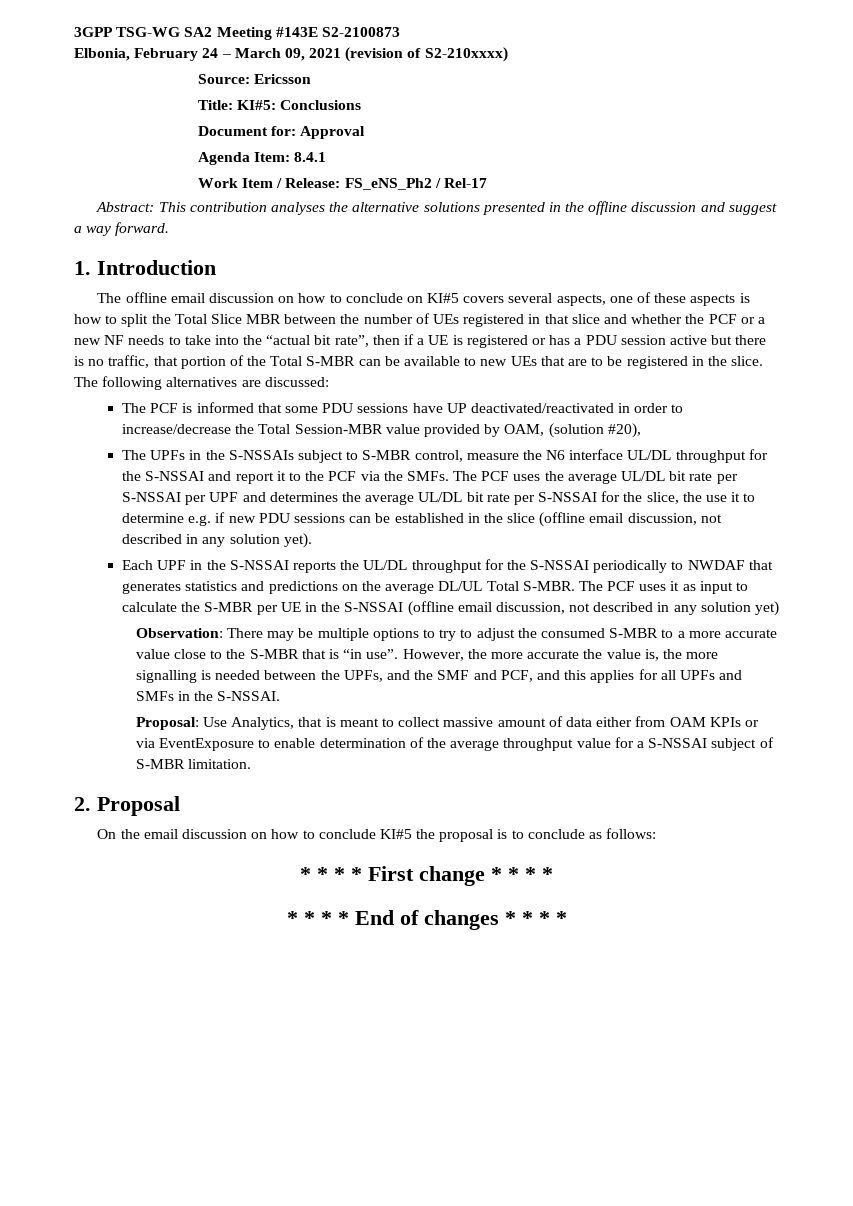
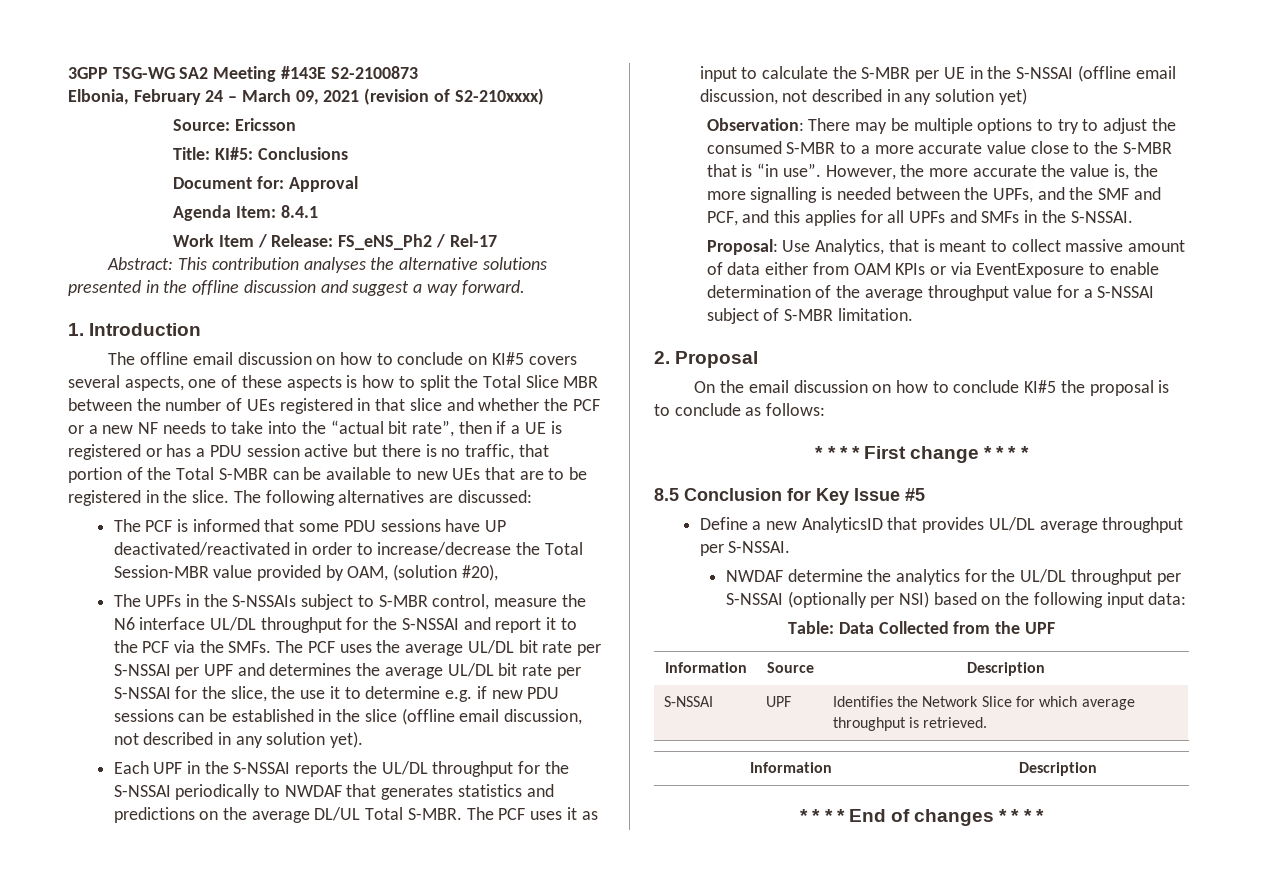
(553, 874) none -> [654,488,925,505] [699,517,1184,533] [699,541,791,556] [725,569,1181,585] [725,591,1187,608] [788,621,1055,634] [664,662,747,673] [766,662,814,673] [967,662,1045,676] [663,696,713,707] [765,696,791,707] [832,696,1135,710] [832,717,988,731] [749,762,832,773] [1018,762,1097,776] // 8.5 Conclusion for Key Issue #5 // Define a new AnalyticsID that provides UL/DL average throughput per S-NSSAI. // NWDAF determine the analytics for the UL/DL throughput per S-NSSAI (optionally per NSI) based on the following input data: // Table: Data Collected from the UPF // Information | Source | Description // S-NSSAI | UPF | Identifies the Network Slice for which average throughput is retrieved. // Information | Description

